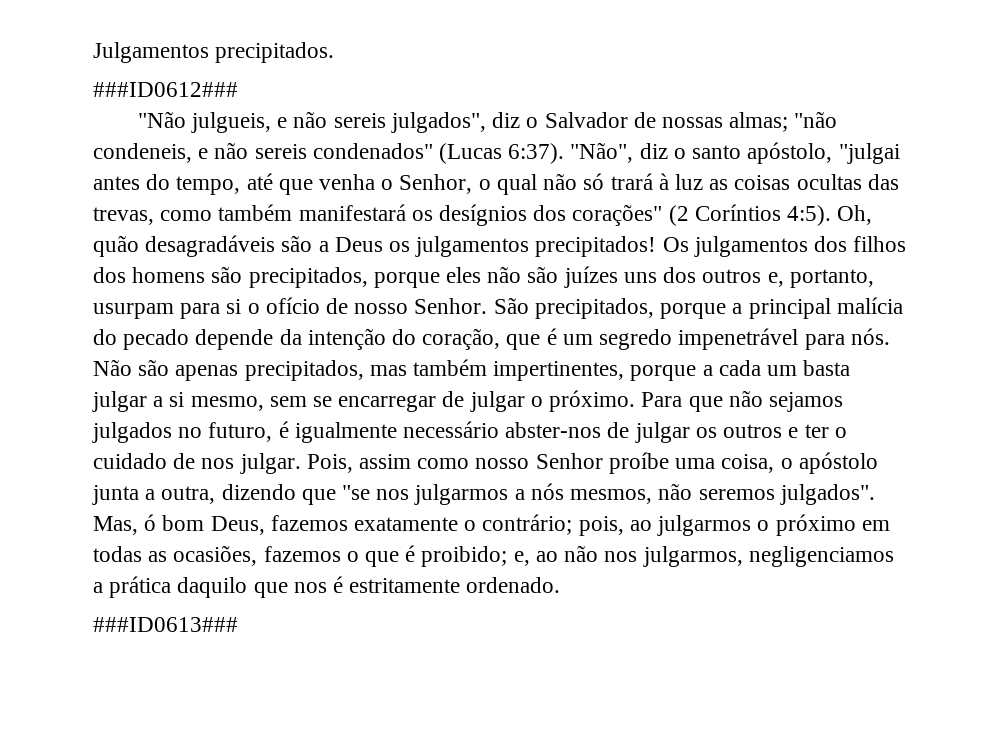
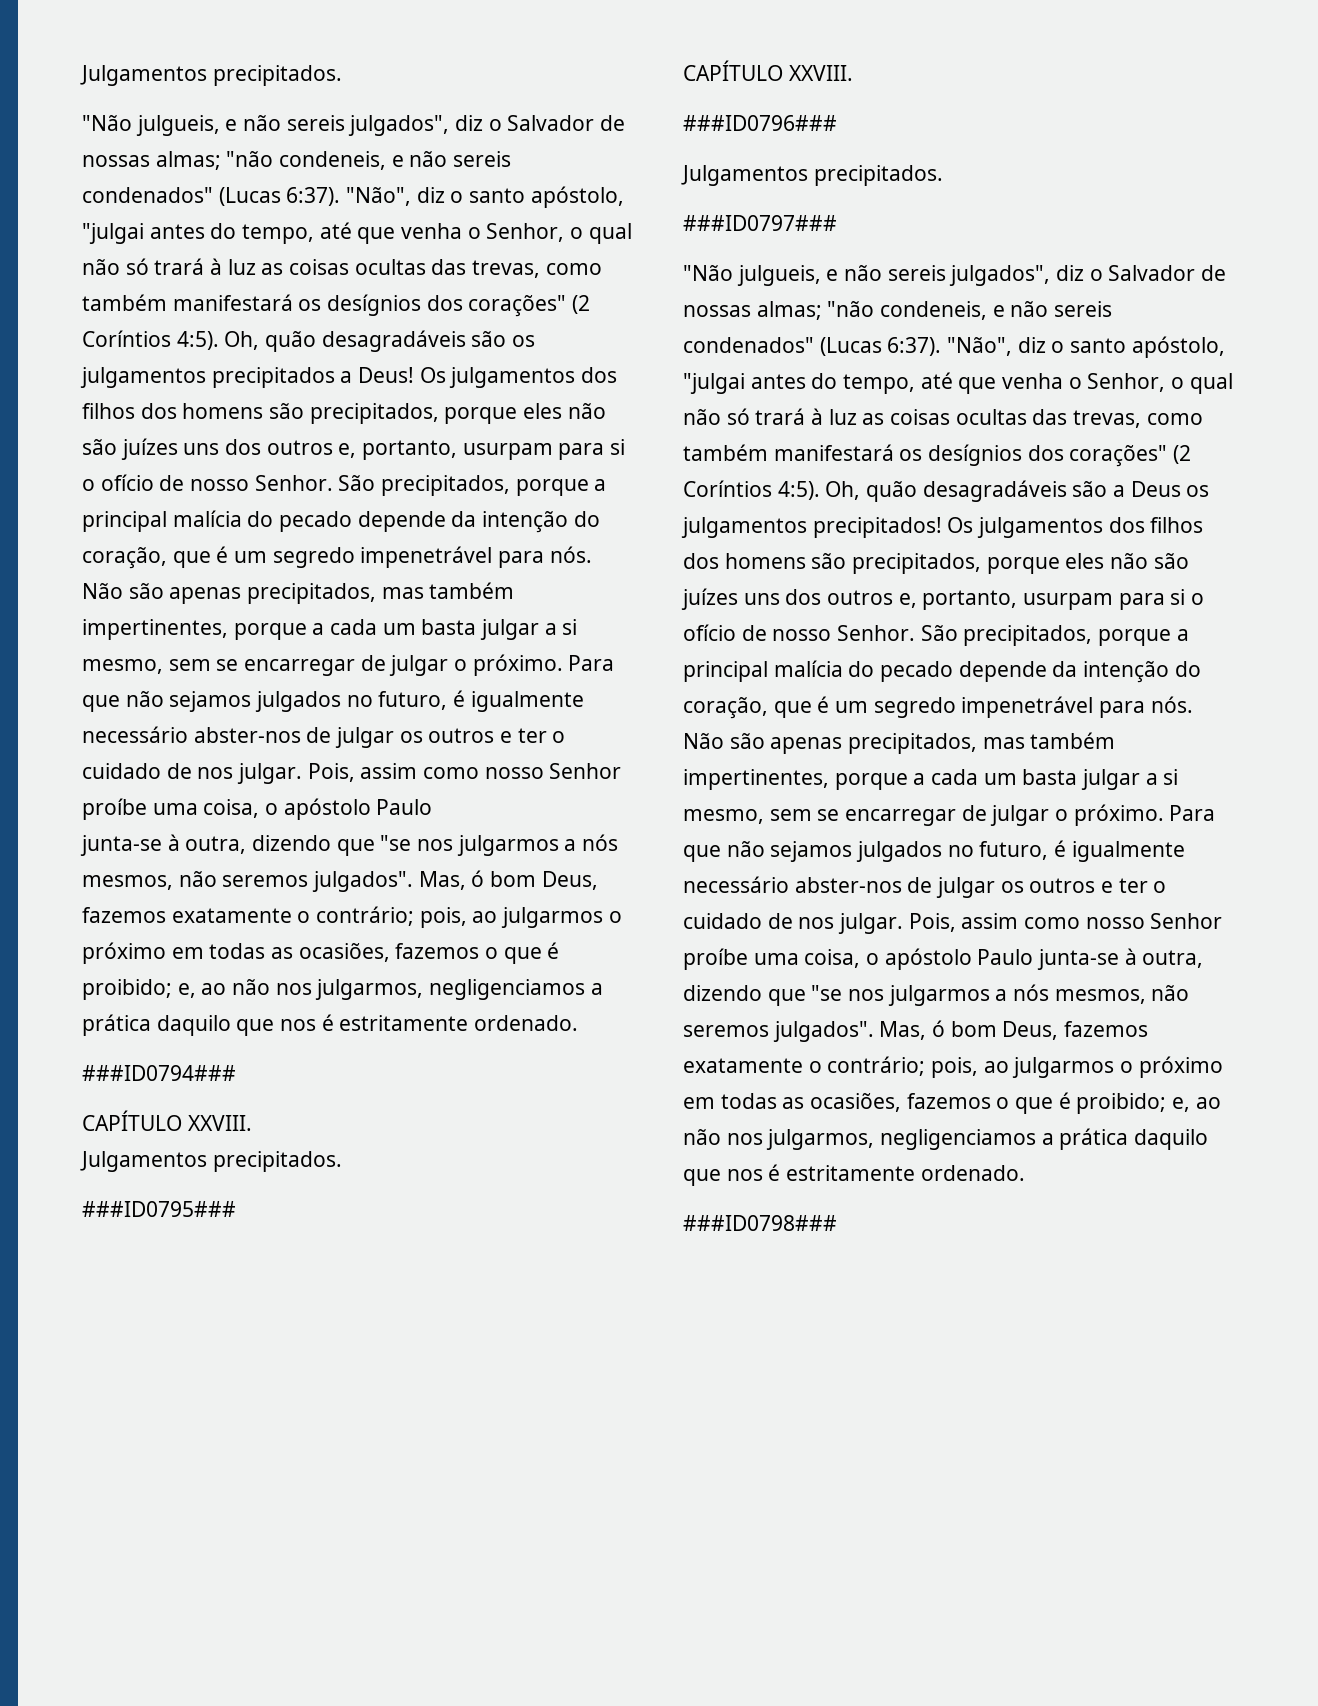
[93,42,335,63] [93,82,238,97] Julgamentos precipitados. // ###ID0612### -> [80,65,342,86] [82,115,626,136] [82,151,512,170] [82,186,624,208] [82,222,632,244] [82,258,602,278] [82,294,591,317] [82,330,536,352] [80,367,618,388] [82,403,606,424] [82,438,626,460] [82,474,607,496] [82,510,600,533] [82,546,592,569] [82,582,515,604] [82,619,578,640] [82,654,615,676] [82,690,584,712] [82,726,566,748] [82,763,622,784] [82,798,433,820] [80,834,619,856] [82,870,598,892] [82,906,622,928] [82,942,560,964] [82,979,603,1000] [82,1014,579,1036] [82,1065,236,1081] [82,1110,252,1131] [80,1151,342,1172] [82,1201,236,1217] [683,60,853,81] [683,115,837,131] [681,165,943,186] [683,215,837,231] Julgamentos precipitados. // "Não julgueis, e não sereis julgados", diz o Salvador de nossas almas; "não condeneis, e não sereis condenados" (Lucas 6:37). "Não", diz o santo apóstolo, "julgai antes do tempo, até que venha o Senhor, o qual não só trará à luz as coisas ocultas das trevas, como também manifestará os desígnios dos corações" (2 Coríntios 4:5). Oh, quão desagradáveis são os julgamentos precipitados a Deus! Os julgamentos dos filhos dos homens são precipitados, porque eles não são juízes uns dos outros e, portanto, usurpam para si o ofício de nosso Senhor. São precipitados, porque a principal malícia do pecado depende da intenção do coração, que é um segredo impenetrável para nós. Não são apenas precipitados, mas também impertinentes, porque a cada um basta julgar a si mesmo, sem se encarregar de julgar o próximo. Para que não sejamos julgados no futuro, é igualmente necessário abster-nos de julgar os outros e ter o cuidado de nos julgar. Pois, assim como nosso Senhor proíbe uma coisa, o apóstolo Paulo // junta-se à outra, dizendo que "se nos julgarmos a nós mesmos, não seremos julgados". Mas, ó bom Deus, fazemos exatamente o contrário; pois, ao julgarmos o próximo em todas as ocasiões, fazemos o que é proibido; e, ao não nos julgarmos, negligenciamos a prática daquilo que nos é estritamente ordenado. // ###ID0794### // CAPÍTULO XXVIII. // Julgamentos precipitados. // ###ID0795### // CAPÍTULO XXVIII. // ###ID0796### // Julgamentos precipitados. // ###ID0797###
[92,485,156,505] junta a -> [977,948,1137,970] Paulo junta-se à
[93,617,238,632] ###ID0613### -> [683,1215,837,1231] ###ID0798###

